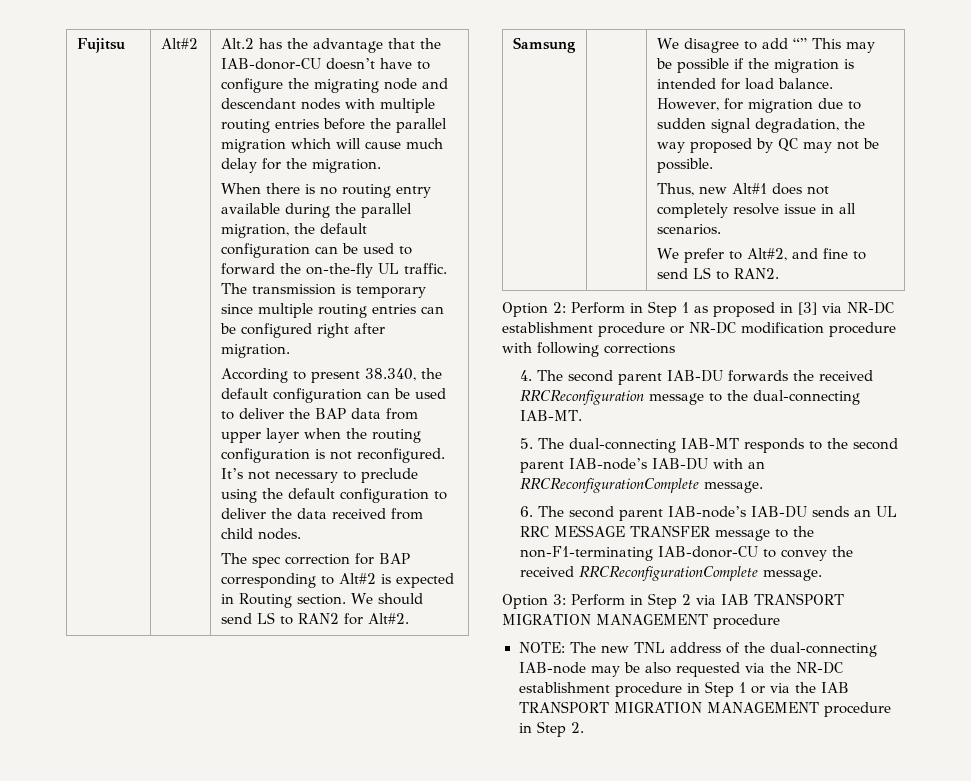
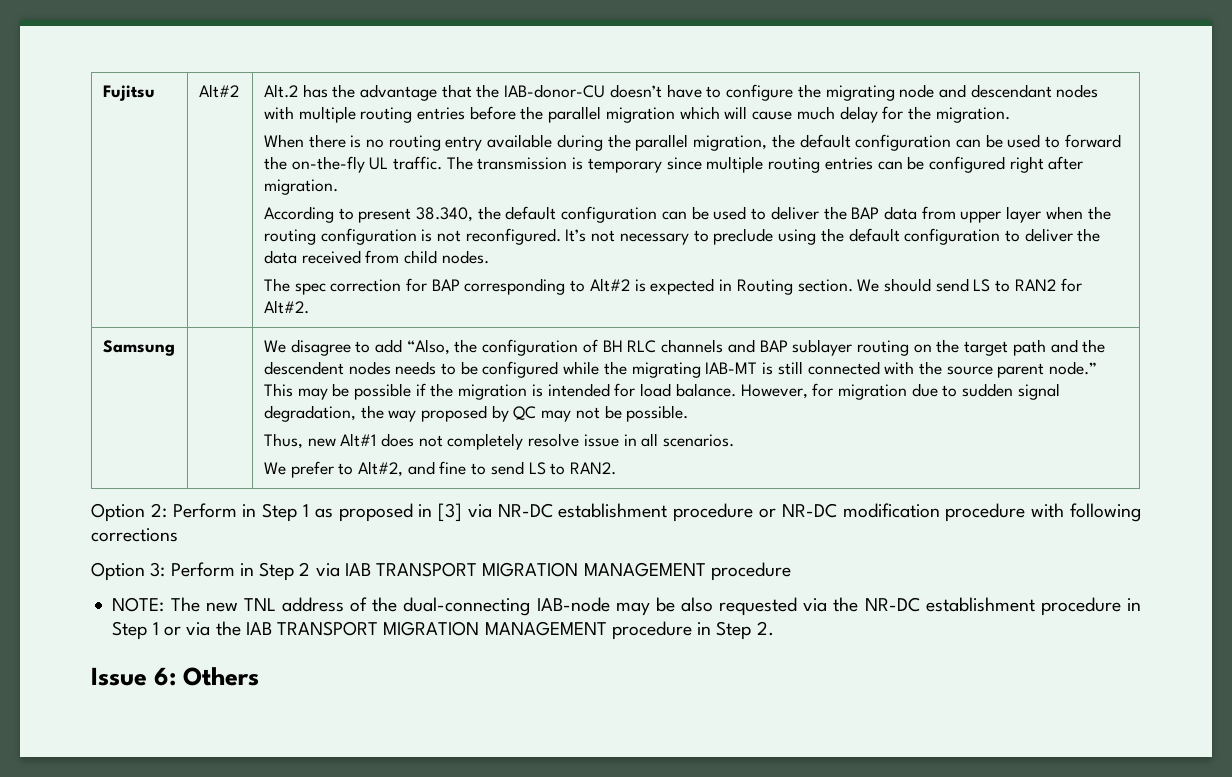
[792,38,807,49] “” -> [406,339,1106,356] [263,361,1098,378] “Also, the configuration of BH RLC channels and BAP sublayer routing on the target path and the descendent nodes needs to be configured while the migrating IAB-MT is still connected with the source parent node.”
[519,370,873,385] [519,390,860,405] [519,410,582,421] [519,438,898,453] [519,458,765,473] [519,478,763,493] [519,506,897,521] [519,525,814,541] [519,546,853,561] [519,566,822,581] // 4. The second parent IAB-DU forwards the received RRCReconfiguration message to the dual-connecting IAB-MT. // 5. The dual-connecting IAB-MT responds to the second parent IAB-node’s IAB-DU with an RRCReconfigurationComplete message. // 6. The second parent IAB-node’s IAB-DU sends an UL RRC MESSAGE TRANSFER message to the non-F1-terminating IAB-donor-CU to convey the received RRCReconfigurationComplete message. -> (178, 535) none
(584, 727) none -> [91,667,260,686] // Issue 6: Others

